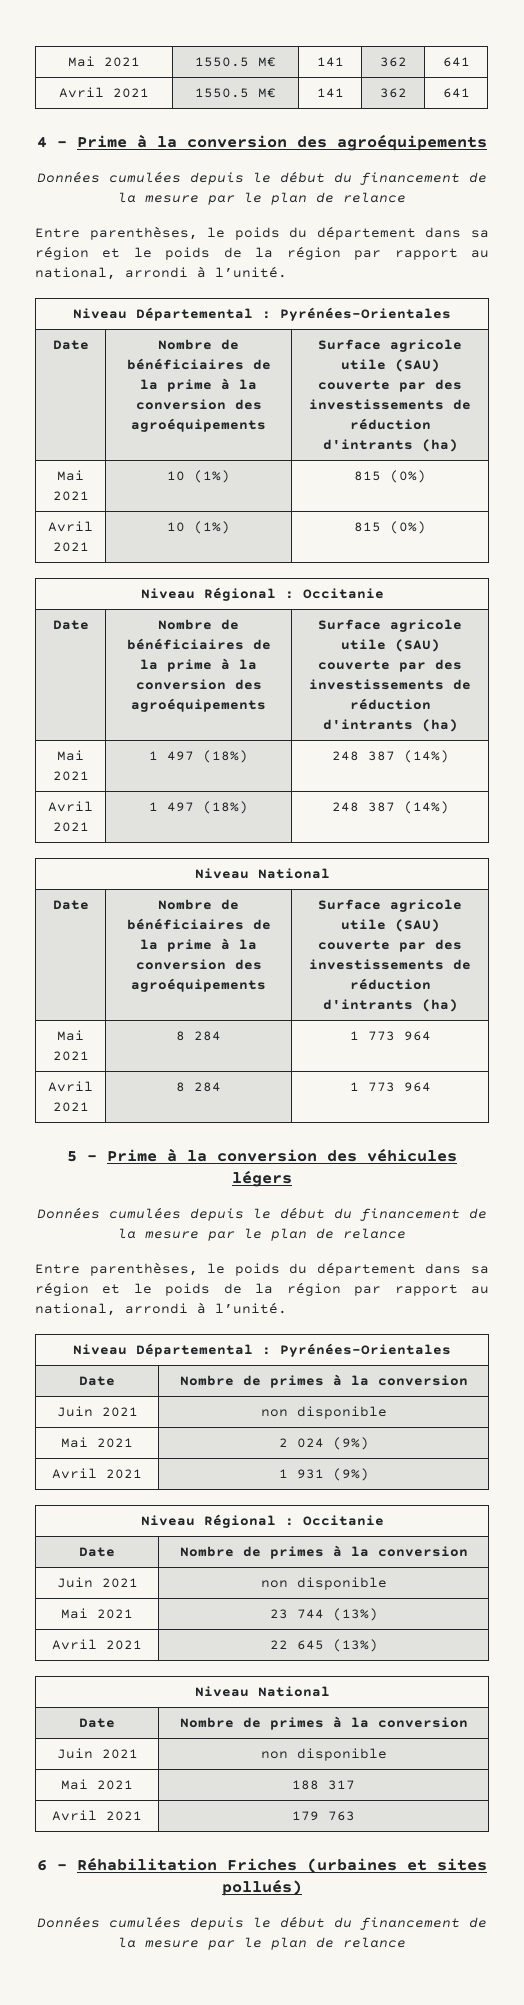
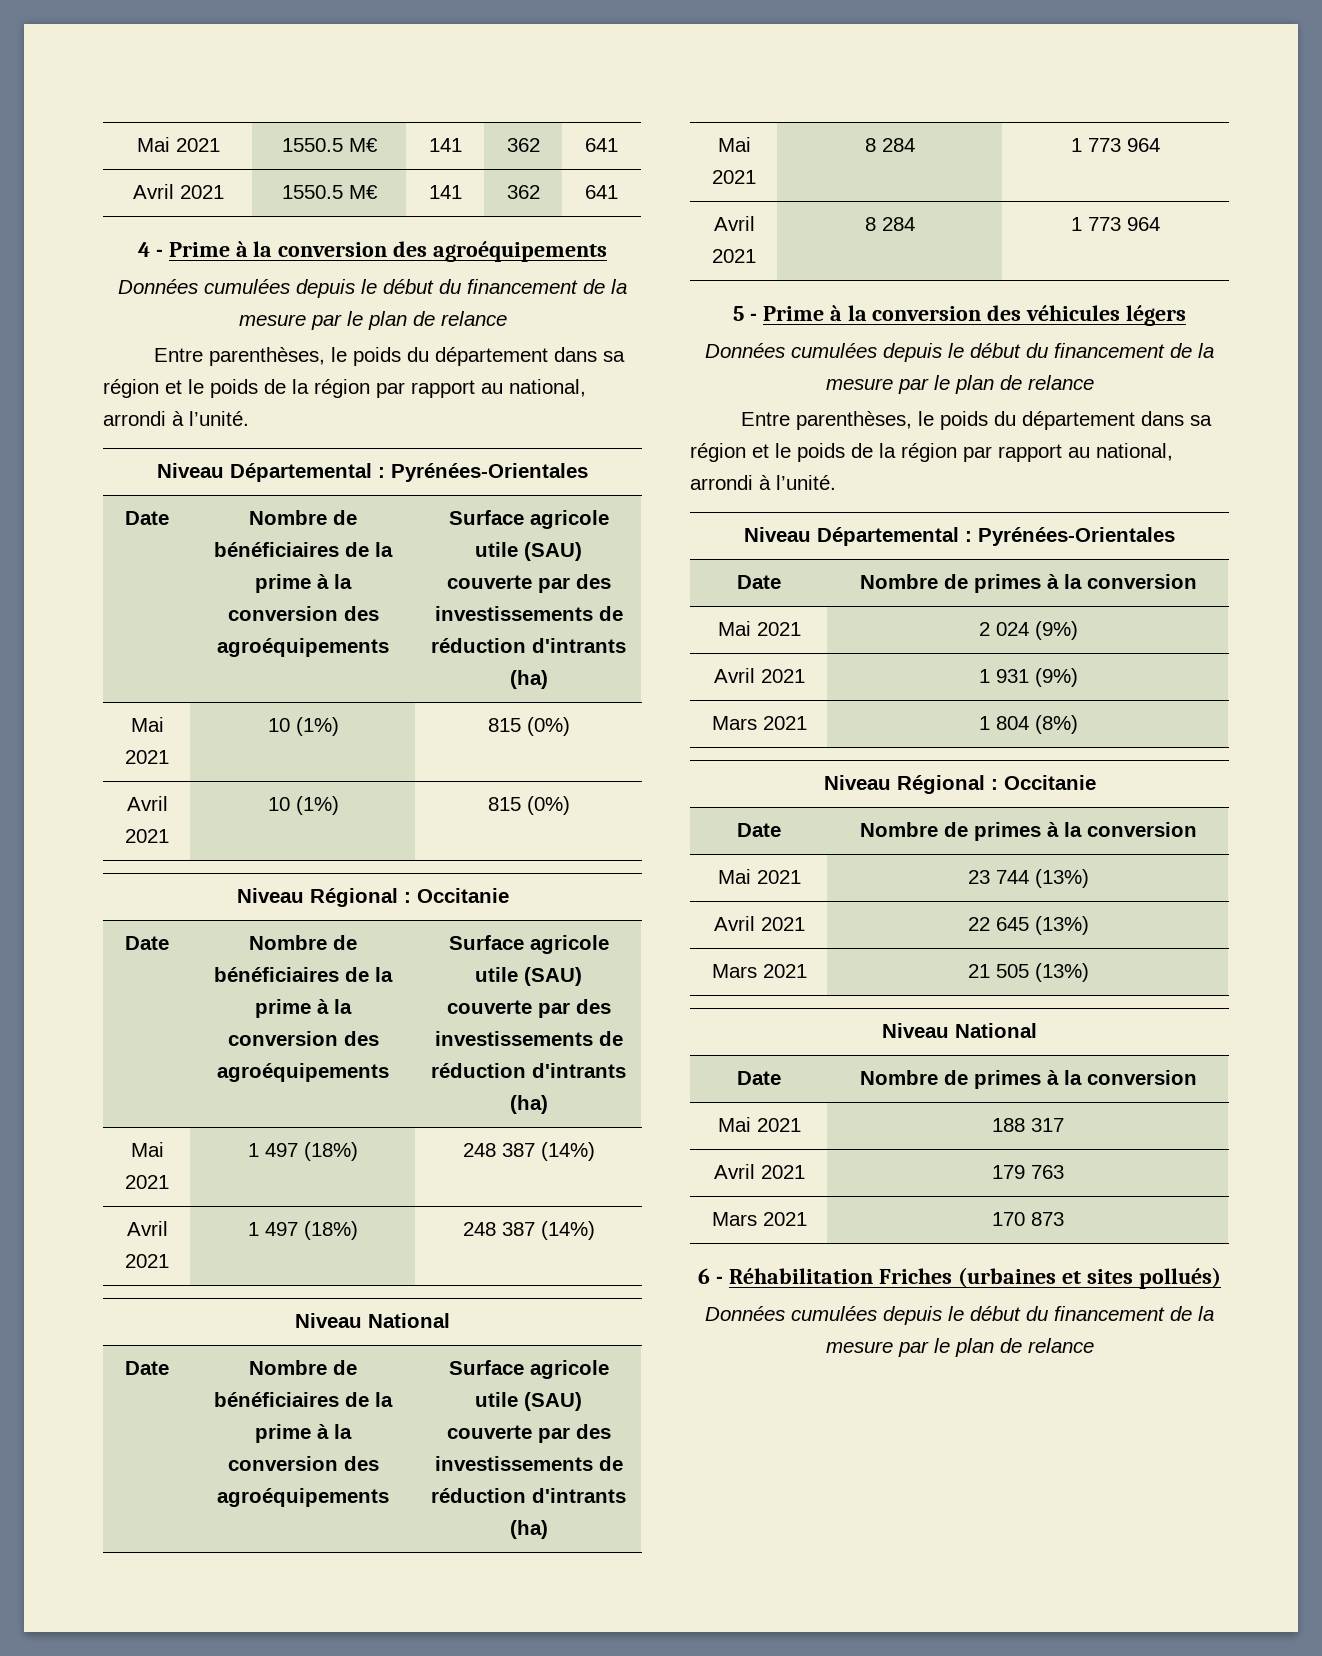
[56,1406,138,1417] [260,1406,387,1419] // Juin 2021 | non disponible -> (1197, 581) none
(369, 1474) none -> [711,716,807,730] [978,715,1078,734] // Mars 2021 | 1 804 (8%)
[56,1577,138,1588] [260,1577,387,1590] // Juin 2021 | non disponible -> (1197, 829) none
(378, 1645) none -> [711,964,807,978] [967,963,1089,982] // Mars 2021 | 21 505 (13%)
[56,1748,138,1759] [260,1748,387,1761] // Juin 2021 | non disponible -> (1197, 1077) none
(355, 1816) none -> [711,1212,807,1226] [992,1212,1064,1226] // Mars 2021 | 170 873

